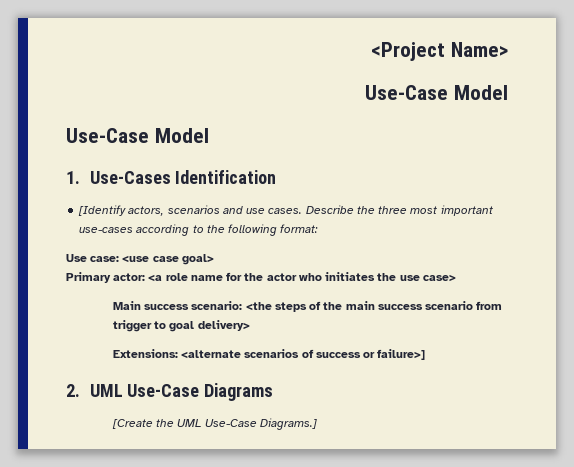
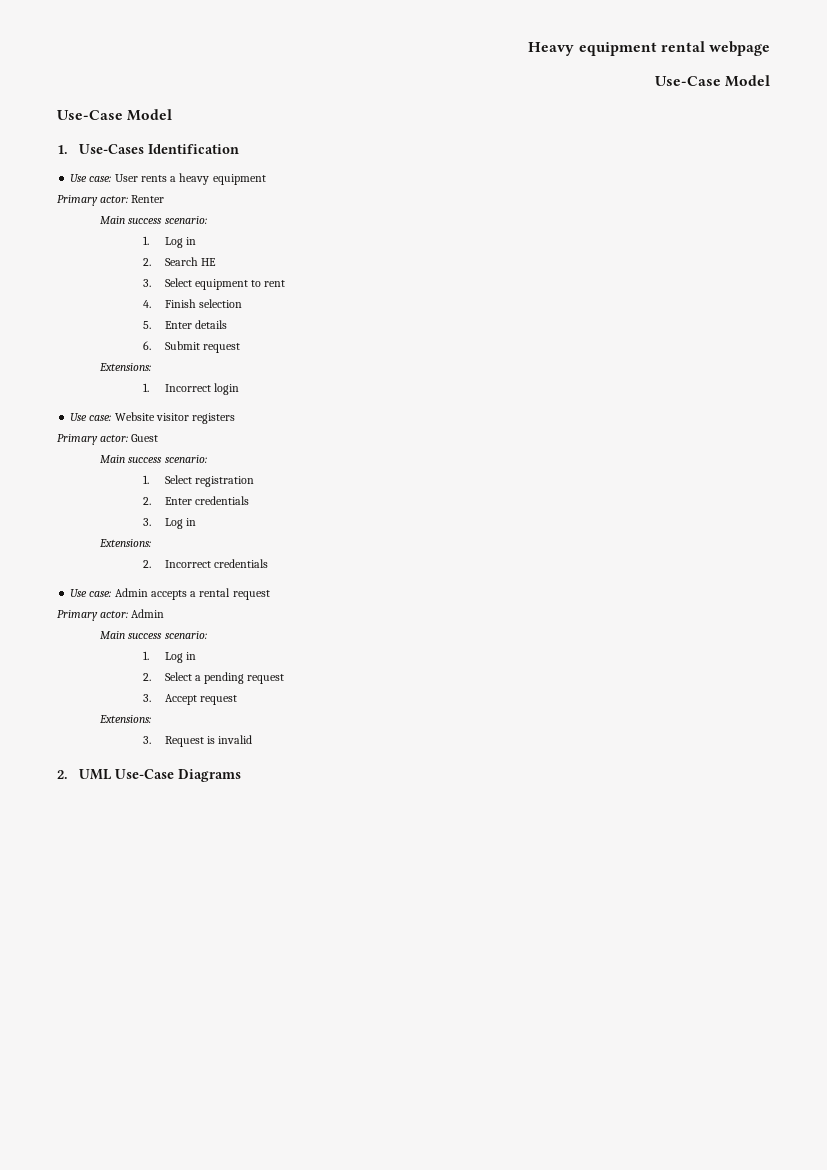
[371,42,508,61] <Project Name> -> [528,41,770,56] Heavy equipment rental webpage
[78,205,493,216] [79,224,319,236] [66,254,214,265] [66,272,456,283] [112,301,503,312] [112,320,250,332] [112,349,426,360] [Identify actors, scenarios and use cases. Describe the three most important use-cases according to the following format: // Use case: <use case goal> // Primary actor: <a role name for the actor who initiates the use case> // Main success scenario: <the steps of the main success scenario from trigger to goal delivery> // Extensions: <alternate scenarios of success or failure>] -> [70,173,266,185] [57,195,165,206] [100,216,207,224] [143,236,196,248] [143,257,216,266] [143,278,286,290] [143,299,242,308] [143,320,227,329] [143,341,240,353] [99,363,152,371] [143,383,239,395] [70,412,236,424] [57,434,159,445] [100,455,207,463] [143,475,254,487] [143,496,249,505] [143,518,196,529] [99,539,152,547] [143,559,268,568] [70,588,270,600] [57,609,165,621] [100,631,207,639] [143,651,196,663] [143,672,285,684] [143,694,237,705] [99,715,152,723] [143,735,253,747] Use case: User rents a heavy equipment // Primary actor: Renter // Main success scenario: // 1. Log in // 2. Search HE // 3. Select equipment to rent // 4. Finish selection // 5. Enter details // 6. Submit request // Extensions: // 1. Incorrect login // Use case: Website visitor registers // Primary actor: Guest // Main success scenario: // 1. Select registration // 2. Enter credentials // 3. Log in // Extensions: // 2. Incorrect credentials // Use case: Admin accepts a rental request // Primary actor: Admin // Main success scenario: // 1. Log in // 2. Select a pending request // 3. Accept request // Extensions: // 3. Request is invalid
[111,418,317,430] // [Create the UML Use-Case Diagrams.] -> (241, 775) none

